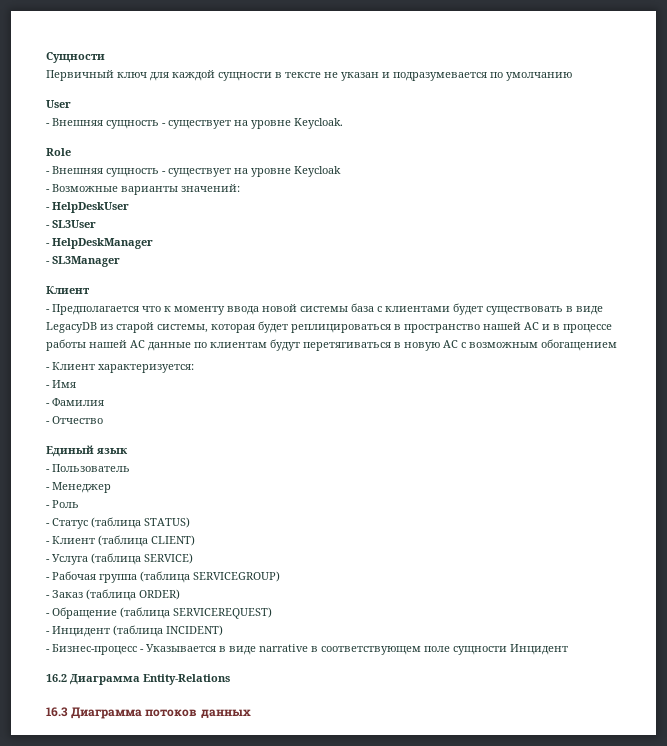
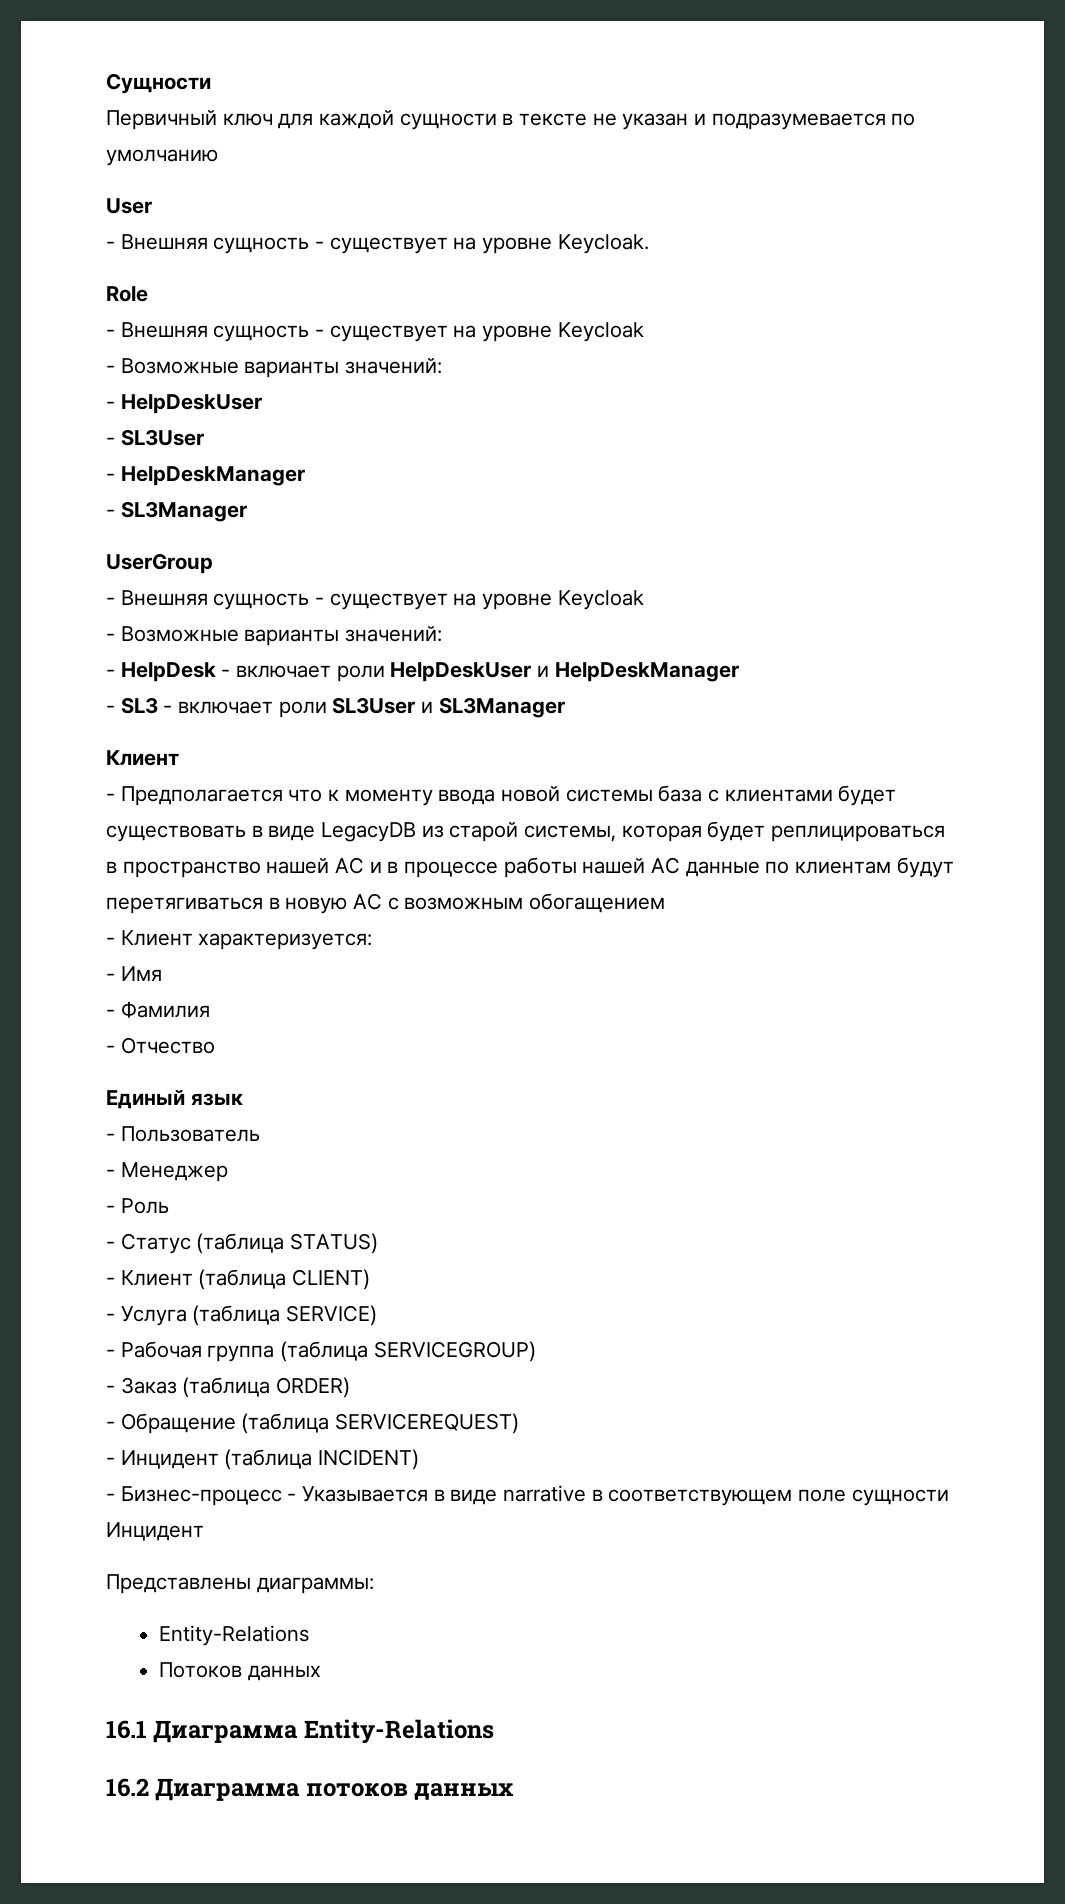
(120, 261) none -> [106,553,213,574] [106,590,644,610] [106,626,443,646] [106,662,739,682] [106,697,565,718] // UserGroup // - Внешняя сущность - существует на уровне Keycloak // - Возможные варианты значений: // - HelpDesk - включает роли HelpDeskUser и HelpDeskManager // - SL3 - включает роли SL3User и SL3Manager
[46,674,67,682] 16.2 -> [106,1574,374,1594] [158,1625,309,1646] [158,1662,321,1681] [106,1720,147,1739] Представлены диаграммы: // Entity-Relations // Потоков данных // 16.1
[46,707,68,717] 16.3 -> [106,1778,149,1797] 16.2

